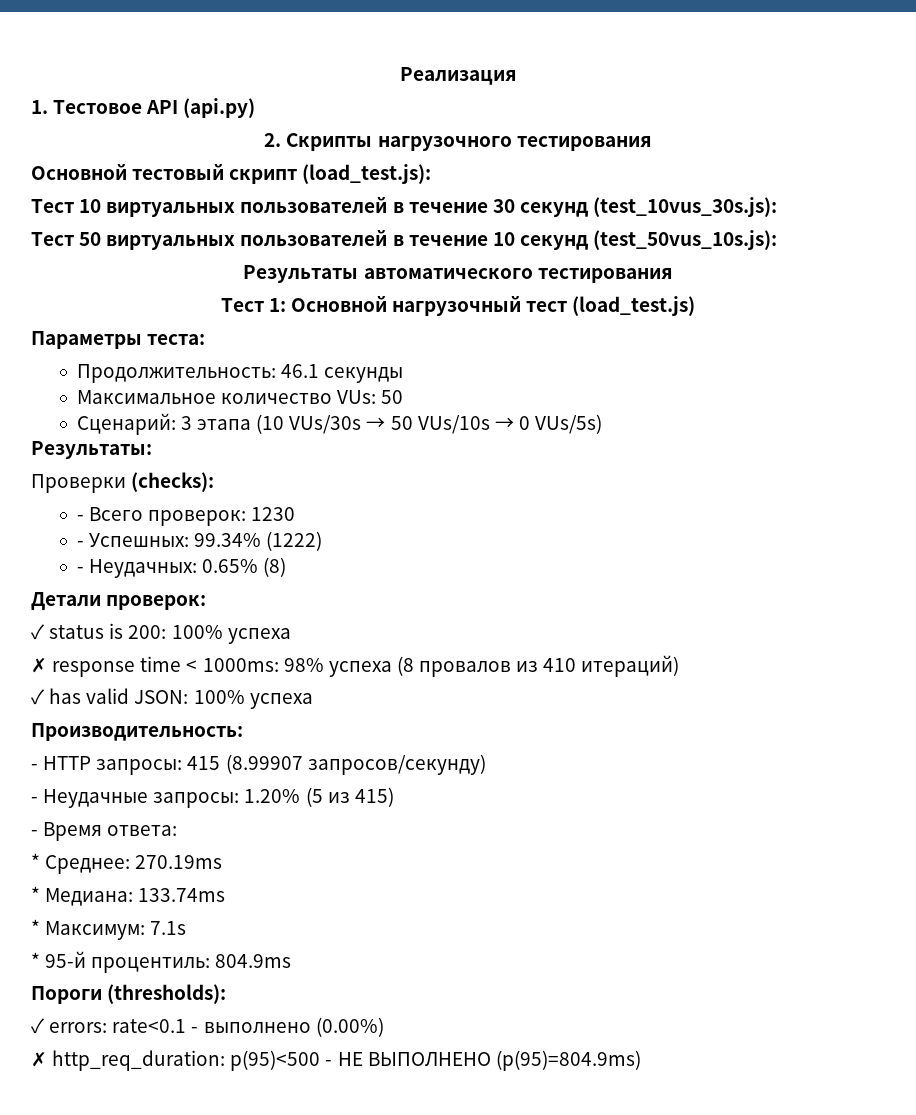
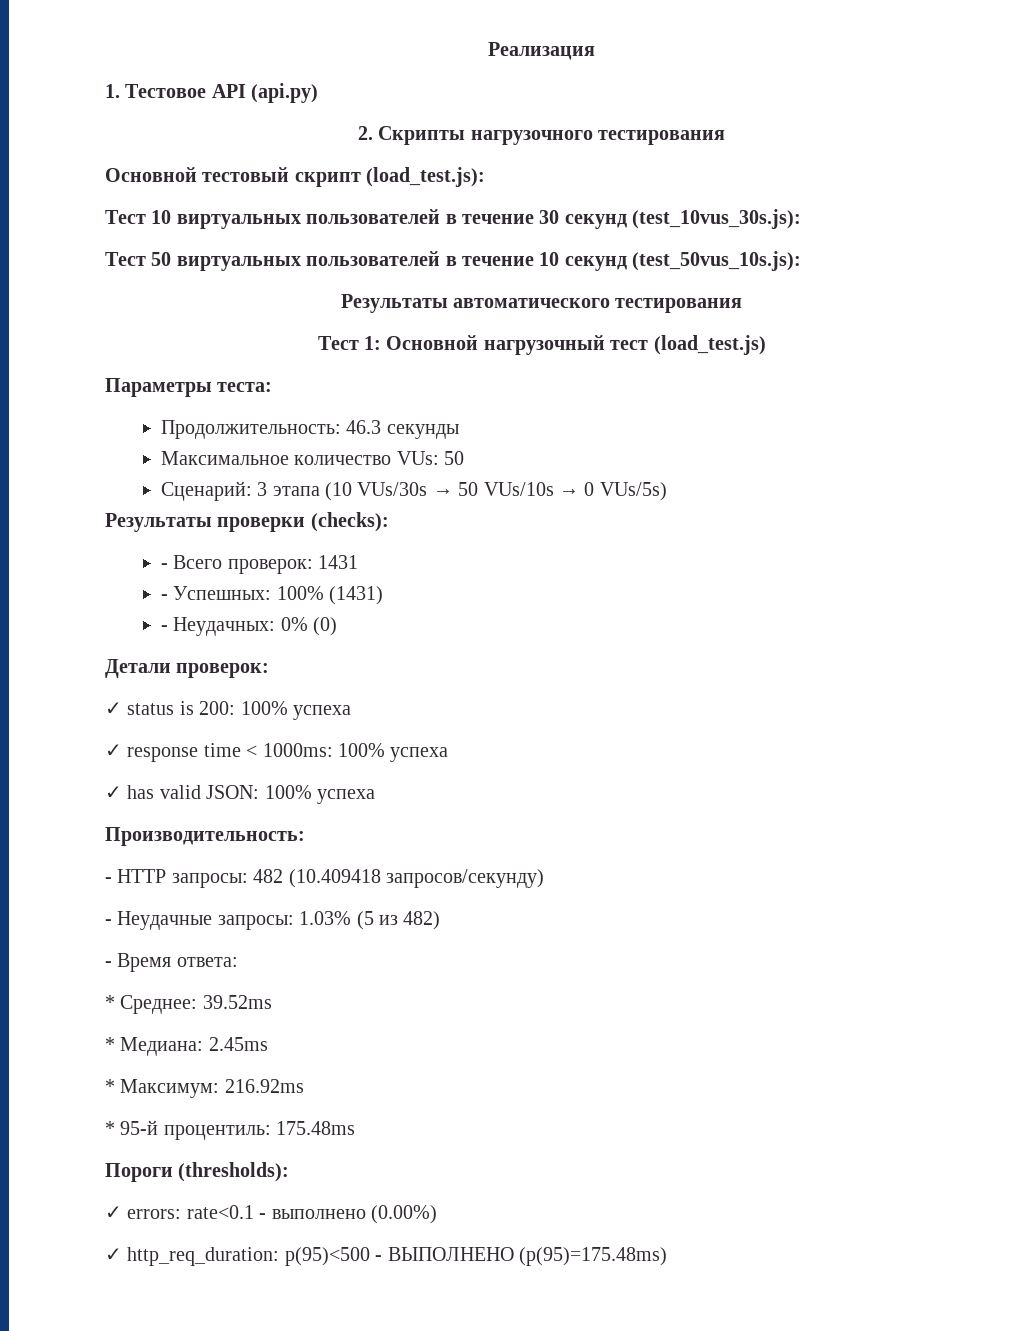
[280,364,319,378] 46.1 -> [346,420,382,434] 46.3
[31,441,152,459] [31,474,126,493] Результаты: // Проверки -> [105,513,306,532] Результаты проверки
[251,507,296,521] 1230 -> [318,555,359,569] 1431
[194,531,323,551] 99.34% (1222) -> [276,586,384,605] 100% (1431)
[202,557,287,577] 0.65% (8) -> [280,617,338,636] 0% (0)
[31,658,47,673] ✗ -> [105,744,122,757] ✓
[283,655,680,677] 98% успеха (8 провалов из 410 итераций) -> [338,743,449,762] 100% успеха
[187,754,303,774] 415 (8.99907 -> [253,869,381,888] 482 (10.409418
[244,789,301,803] 1.20% -> [299,911,352,925] 1.03%
[354,787,394,807] 415) -> [403,911,441,930] 482)
[135,855,223,869] 270.19ms -> [202,995,272,1009] 39.52ms
[138,888,226,902] 133.74ms -> [208,1037,268,1051] 2.45ms
[150,921,187,935] 7.1s -> [224,1079,304,1093] 216.92ms
[215,954,292,968] 804.9ms -> [276,1121,356,1135] 175.48ms
[31,1052,47,1067] ✗ -> [105,1248,122,1261] ✓
[337,1050,641,1071] НЕ ВЫПОЛНЕНО (p(95)=804.9ms) -> [387,1247,667,1266] ВЫПОЛНЕНО (p(95)=175.48ms)

